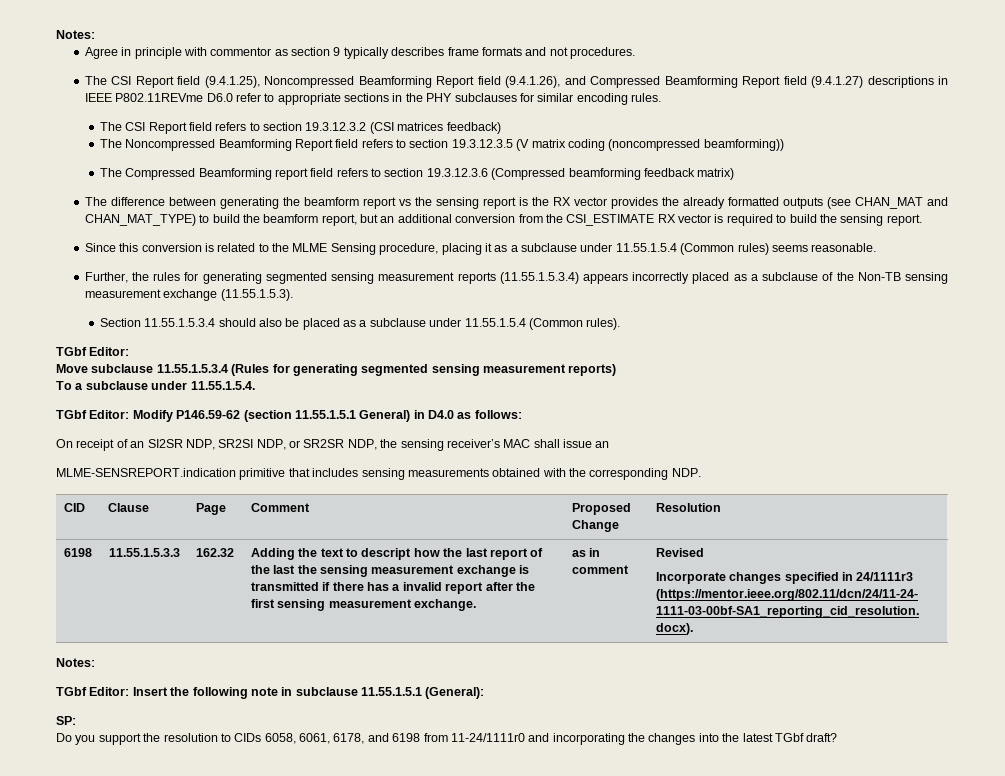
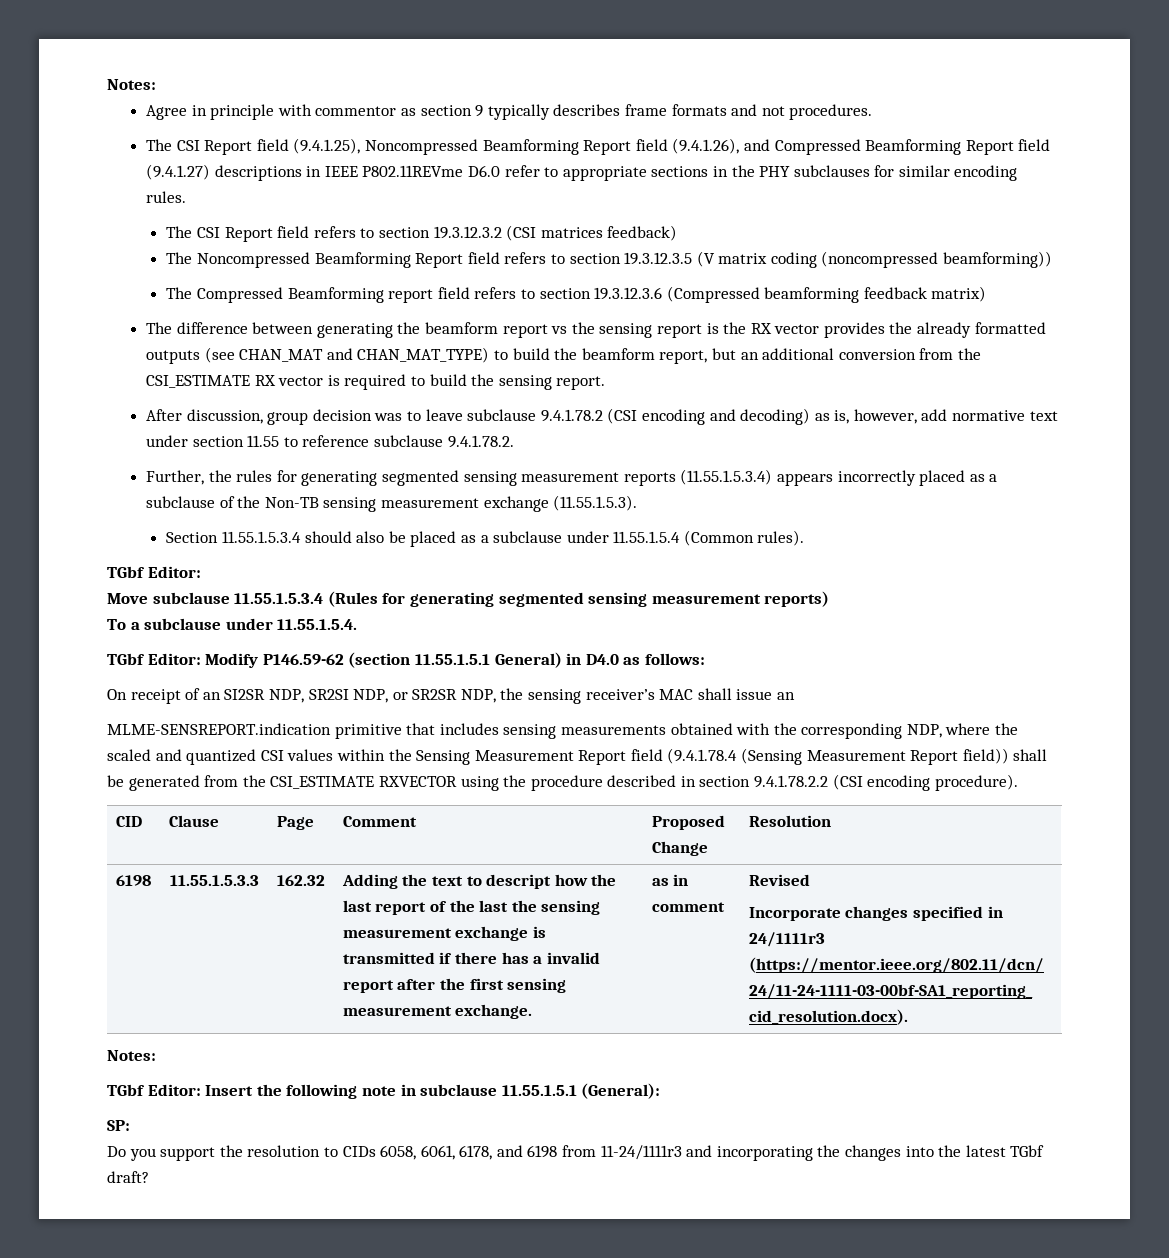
[84,243,877,255] Since this conversion is related to the MLME Sensing procedure, placing it as a subclause under 11.55.1.5.4 (Common rules) seems reasonable. -> [146,408,1058,425] [146,435,514,448] After discussion, group decision was to leave subclause 9.4.1.78.2 (CSI encoding and decoding) as is, however, add normative text under section 11.55 to reference subclause 9.4.1.78.2.
[671,468,701,477] NDP. -> [906,723,1019,738] [107,748,1048,765] [107,774,1018,791] NDP, where the scaled and quantized CSI values within the Sensing Measurement Report field (9.4.1.78.4 (Sensing Measurement Report field)) shall be generated from the CSI_ESTIMATE RXVECTOR using the procedure described in section 9.4.1.78.2.2 (CSI encoding procedure).
[450,733,525,742] 11-24/1111r0 -> [600,1145,682,1160] 11-24/1111r3

